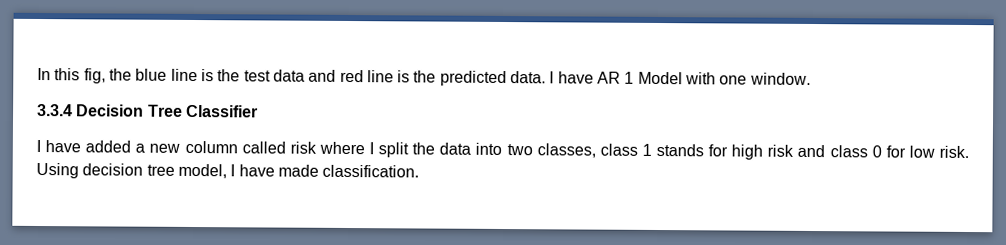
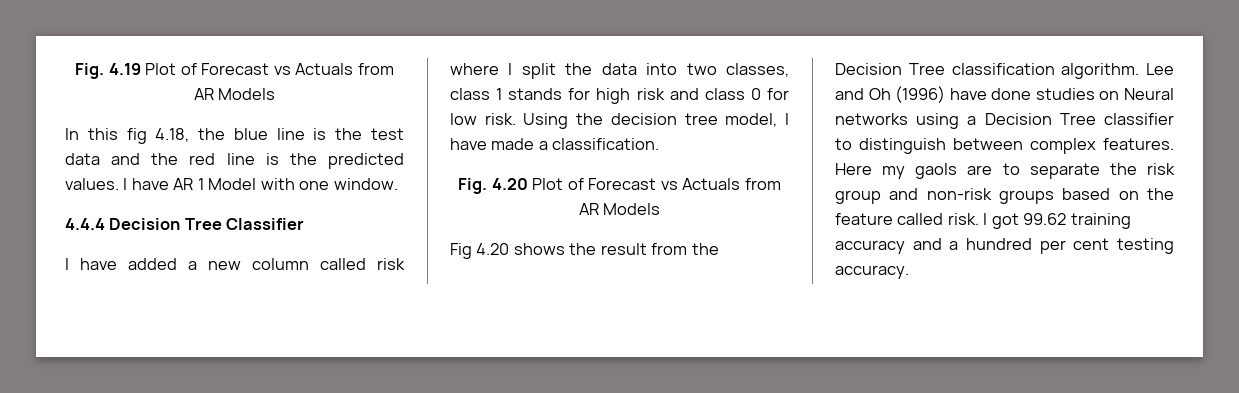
[37,67,106,84] In this fig, -> [75,63,394,79] [193,88,276,100] [65,128,190,144] Fig. 4.19 Plot of Forecast vs Actuals from AR Models // In this fig 4.18,
(337, 75) none -> [151,153,179,165] the
[510,71,547,84] data. -> [65,178,119,190] values.
[37,103,73,117] 3.3.4 -> [65,218,105,230] 4.4.4
(79, 170) none -> [576,113,604,125] the
(319, 170) none -> [538,141,548,150] a
(420, 171) none -> [458,178,781,194] [578,203,661,215] [450,243,719,259] [835,63,1174,79] [835,86,1174,103] [835,113,1174,129] [835,138,1174,154] [835,163,1175,179] [835,188,1174,204] [835,213,1131,229] [835,238,1174,254] [835,265,909,279] // Fig. 4.20 Plot of Forecast vs Actuals from AR Models // Fig 4.20 shows the result from the Decision Tree classification algorithm. Lee and Oh (1996) have done studies on Neural networks using a Decision Tree classifier to distinguish between complex features. Here my gaols are to separate the risk group and non-risk groups based on the feature called risk. I got 99.62 training accuracy and a hundred per cent testing accuracy.

